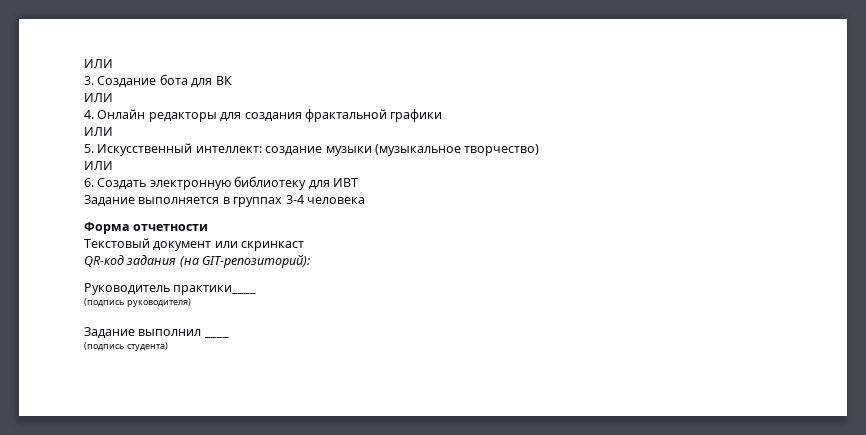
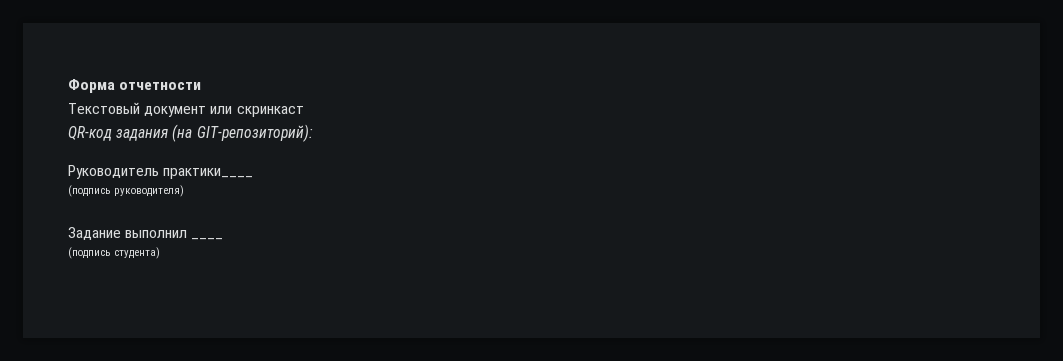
[84,59,113,68] [84,74,232,88] [84,93,113,102] [84,109,443,122] [84,127,113,136] [84,143,540,156] [84,161,113,170] [84,176,358,190] [84,195,365,207] ИЛИ // 3. Создание бота для ВК // ИЛИ // 4. Онлайн редакторы для создания фрактальной графики // ИЛИ // 5. Искусственный интеллект: создание музыки (музыкальное творчество) // ИЛИ // 6. Создать электронную библиотеку для ИВТ // Задание выполняется в группах 3-4 человека // -> (68, 86) none

